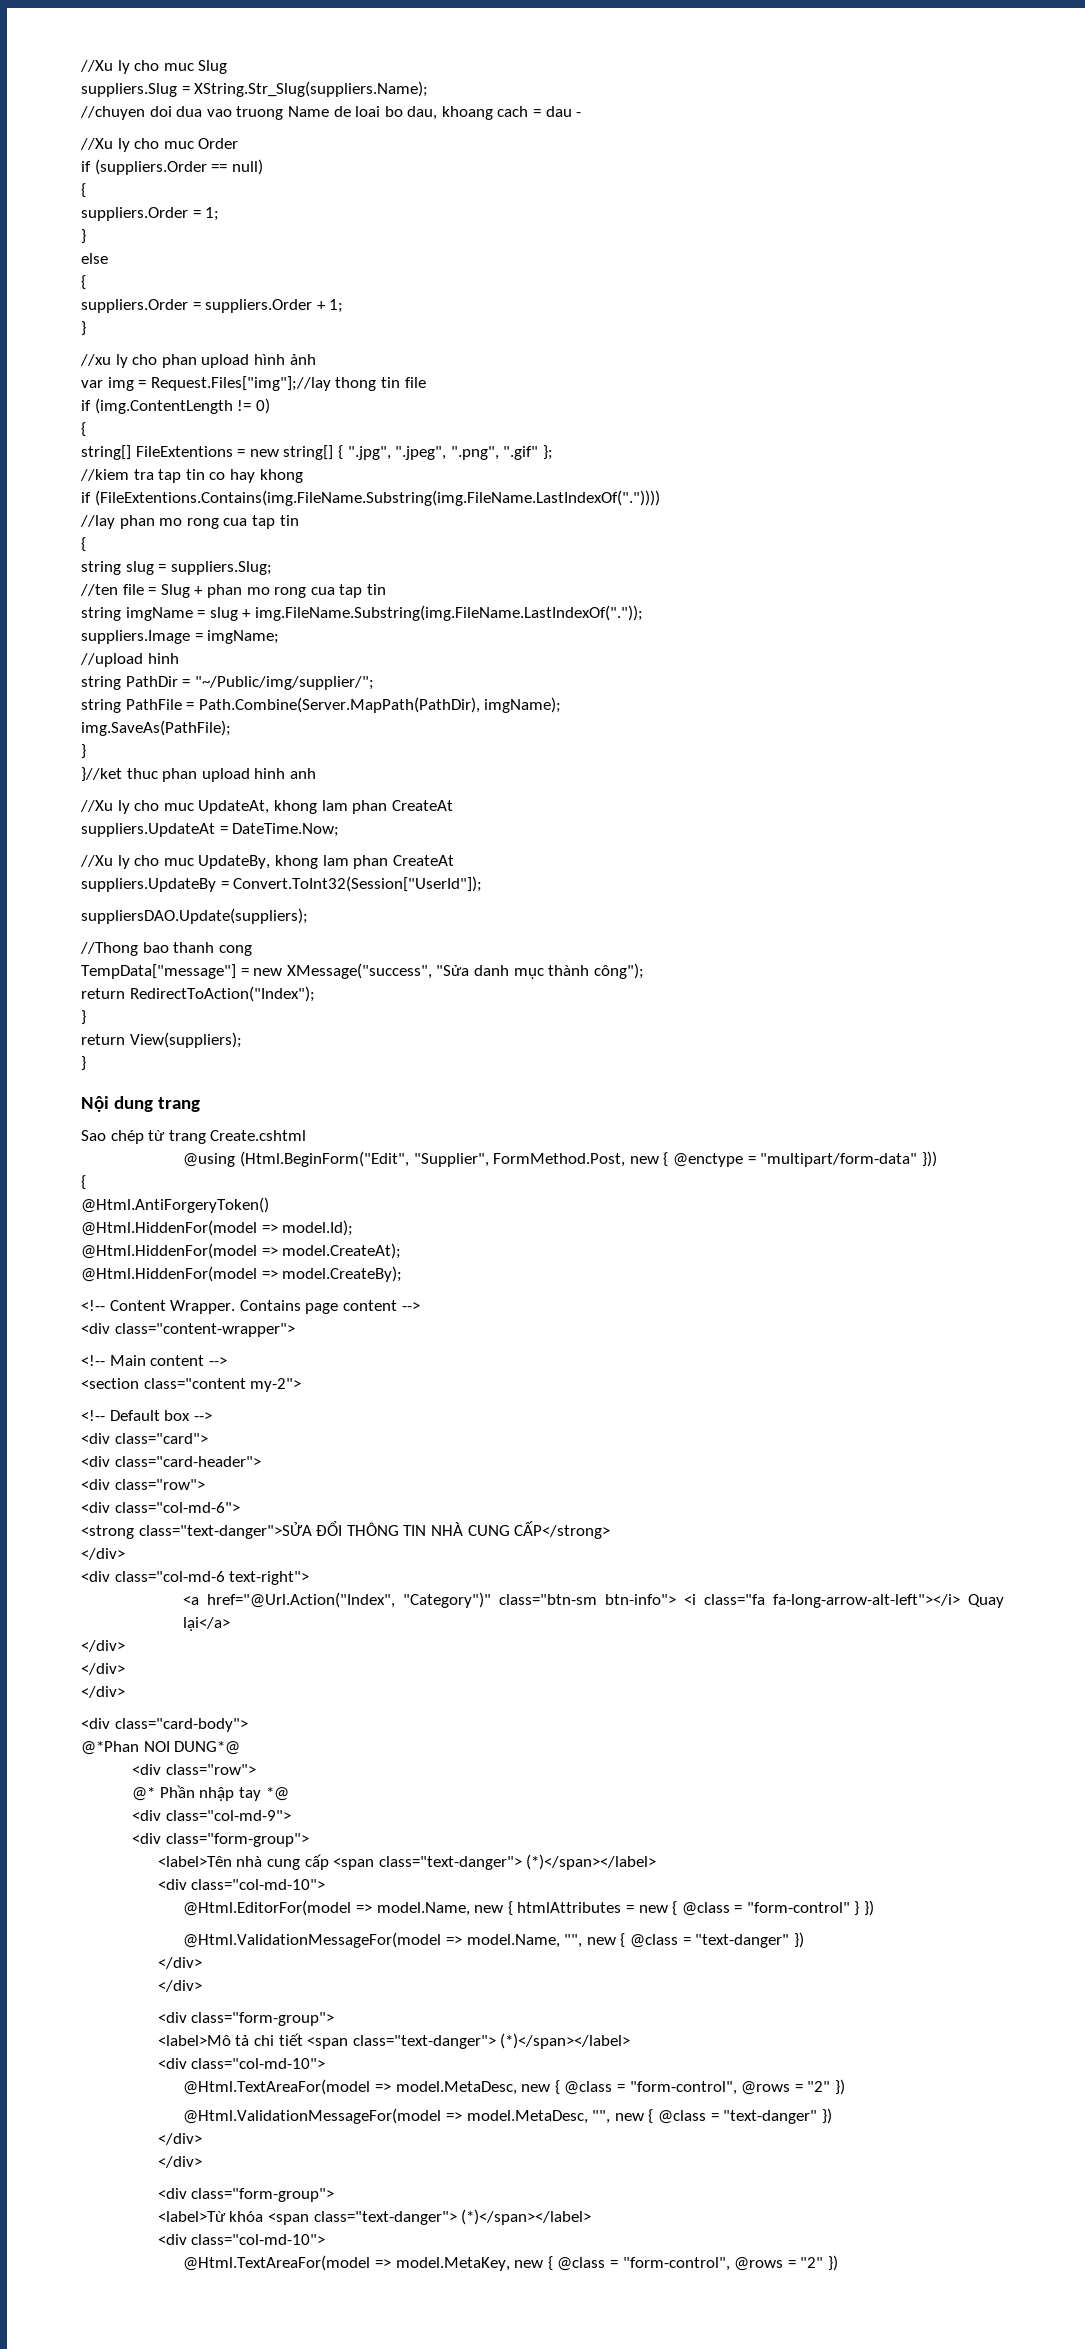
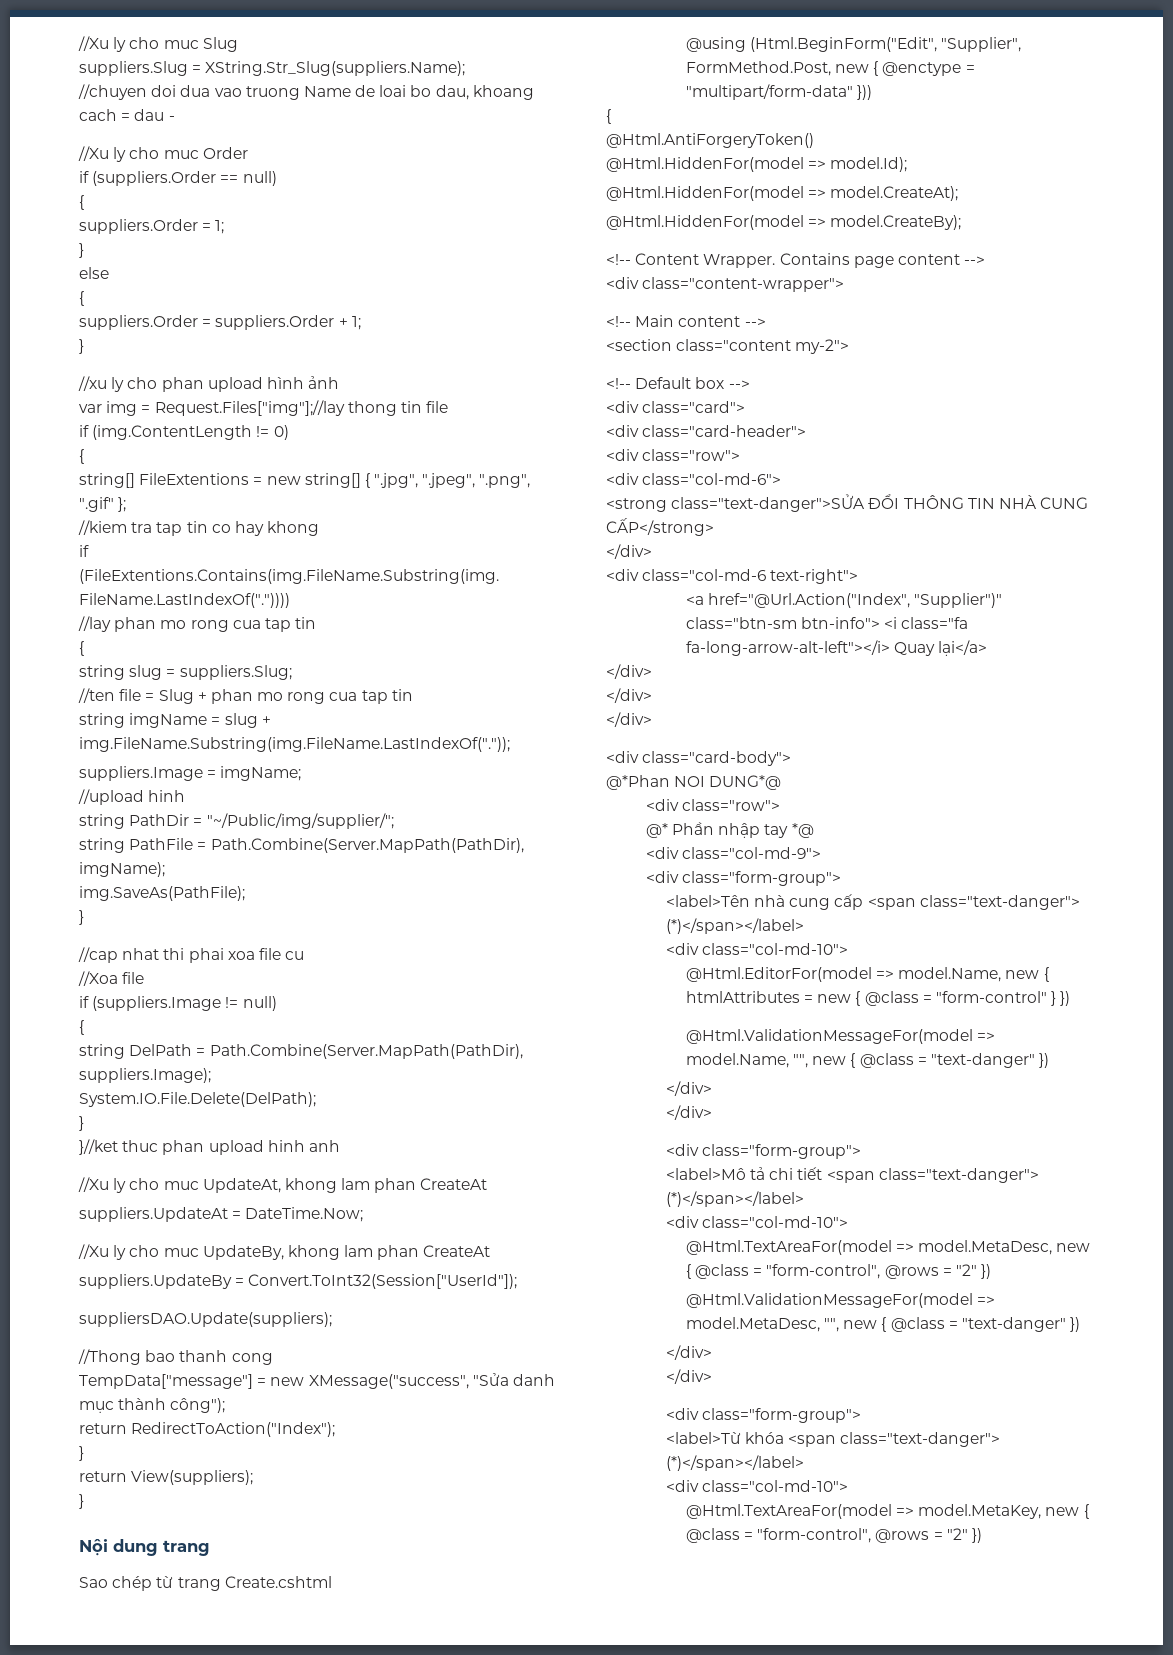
(86, 751) none -> [78,947,305,963] [78,971,145,986] [79,996,277,1011] [79,1020,84,1035] [79,1044,523,1059] [79,1068,211,1083] [79,1092,316,1107] [79,1116,84,1131] // //cap nhat thi phai xoa file cu // //Xoa file // if (suppliers.Image != null) // { // string DelPath = Path.Combine(Server.MapPath(PathDir), suppliers.Image); // System.IO.File.Delete(DelPath); // }
[403,1592,492,1608] "Category")" -> [914,593,1003,608] "Supplier")"

